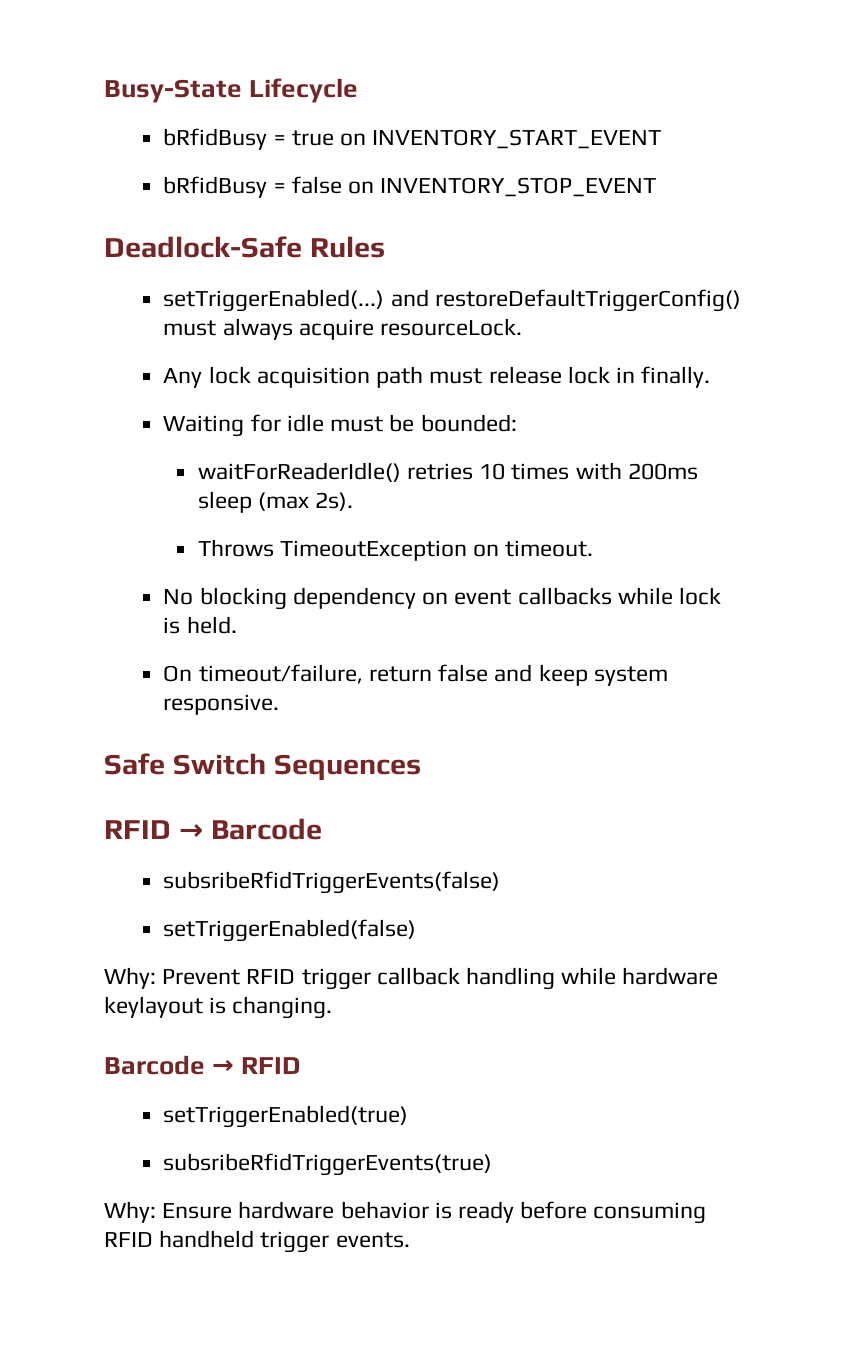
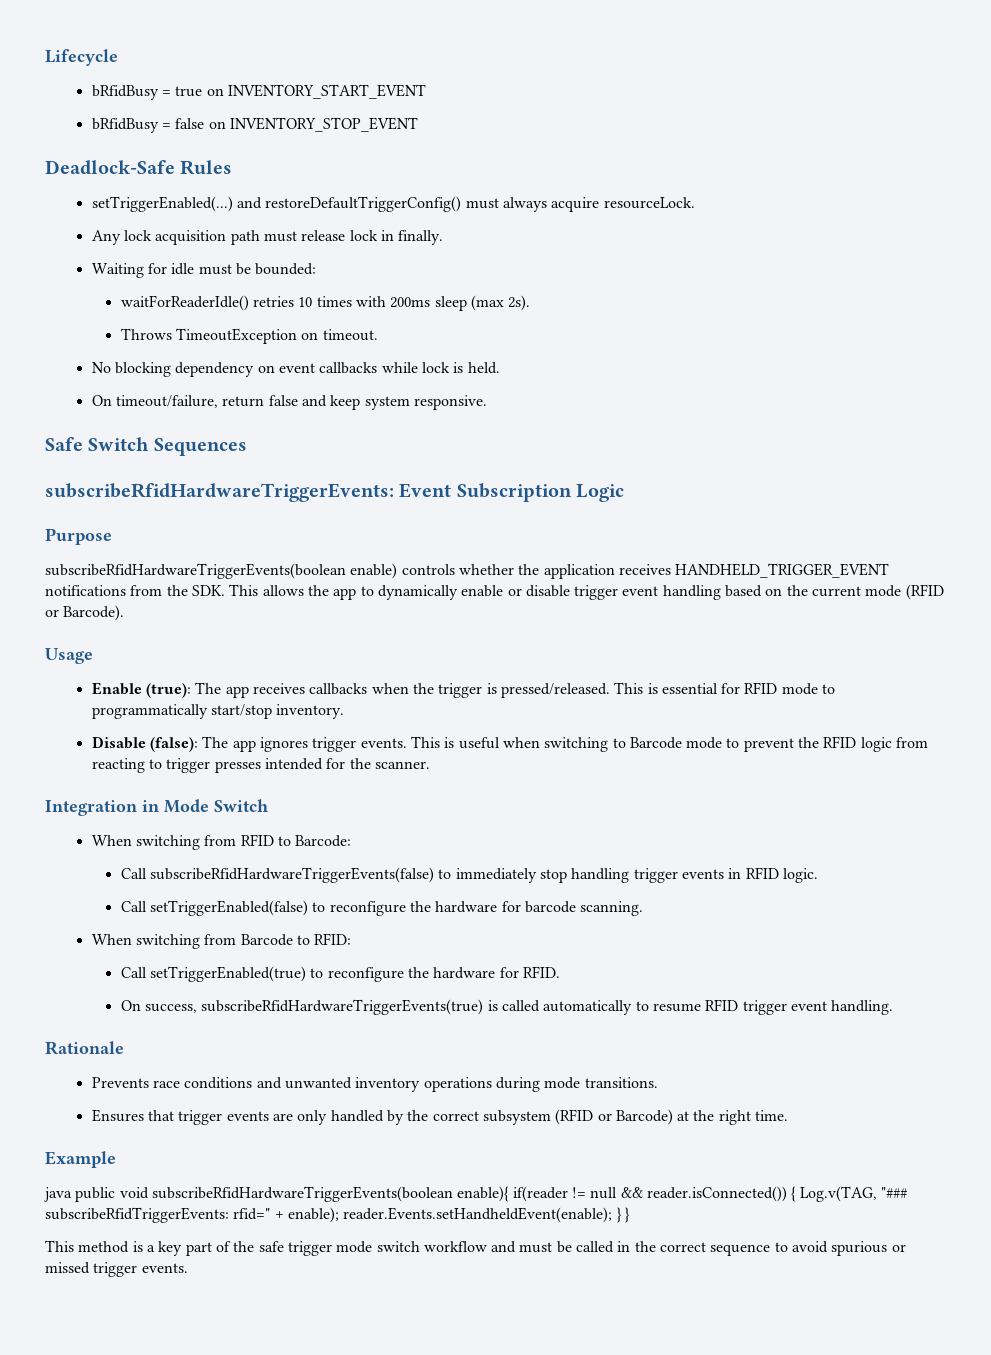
[104,79,242,103] Busy-State -> (45, 57) none
[104,818,322,840] [163,871,501,894] [163,919,417,942] [104,967,719,990] [104,996,333,1019] [104,1055,301,1075] [163,1105,409,1128] [163,1153,493,1176] [104,1201,707,1224] [104,1230,255,1248] RFID → Barcode // subsribeRfidTriggerEvents(false) // setTriggerEnabled(false) // Why: Prevent RFID trigger callback handling while hardware keylayout is changing. // Barcode → RFID // setTriggerEnabled(true) // subsribeRfidTriggerEvents(true) // Why: Ensure hardware behavior is ready before consuming RFID handheld -> [45,483,625,502] [45,528,112,545] [45,563,890,579] [45,584,944,600] [45,605,125,621] [45,648,93,664] [91,682,836,698] [91,704,345,719] [91,736,929,752] [91,758,430,773] [45,799,268,816] [91,834,352,850] [120,867,818,883] [120,900,644,916] [91,933,352,949] [120,966,560,982] [120,999,894,1015] [45,1041,124,1055] [91,1077,658,1092] [91,1109,789,1125] [45,1151,116,1168] [44,1186,907,1202] [45,1207,630,1223] [45,1240,906,1256] [45,1262,90,1274] subscribeRfidHardwareTriggerEvents: Event Subscription Logic // Purpose // subscribeRfidHardwareTriggerEvents(boolean enable) controls whether the application receives HANDHELD_TRIGGER_EVENT notifications from the SDK. This allows the app to dynamically enable or disable trigger event handling based on the current mode (RFID or Barcode). // Usage // Enable (true): The app receives callbacks when the trigger is pressed/released. This is essential for RFID mode to programmatically start/stop inventory. // Disable (false): The app ignores trigger events. This is useful when switching to Barcode mode to prevent the RFID logic from reacting to trigger presses intended for the scanner. // Integration in Mode Switch // When switching from RFID to Barcode: // Call subscribeRfidHardwareTriggerEvents(false) to immediately stop handling trigger events in RFID logic. // Call setTriggerEnabled(false) to reconfigure the hardware for barcode scanning. // When switching from Barcode to RFID: // Call setTriggerEnabled(true) to reconfigure the hardware for RFID. // On success, subscribeRfidHardwareTriggerEvents(true) is called automatically to resume RFID trigger event handling. // Rationale // Prevents race conditions and unwanted inventory operations during mode transitions. // Ensures that trigger events are only handled by the correct subsystem (RFID or Barcode) at the right time. // Example // java public void subscribeRfidHardwareTriggerEvents(boolean enable){ if(reader != null && reader.isConnected()) { Log.v(TAG, "### subscribeRfidTriggerEvents: rfid=" + enable); reader.Events.setHandheldEvent(enable); } } // This method is a key part of the safe trigger mode switch workflow and must be called in the correct sequence to avoid spurious or missed

